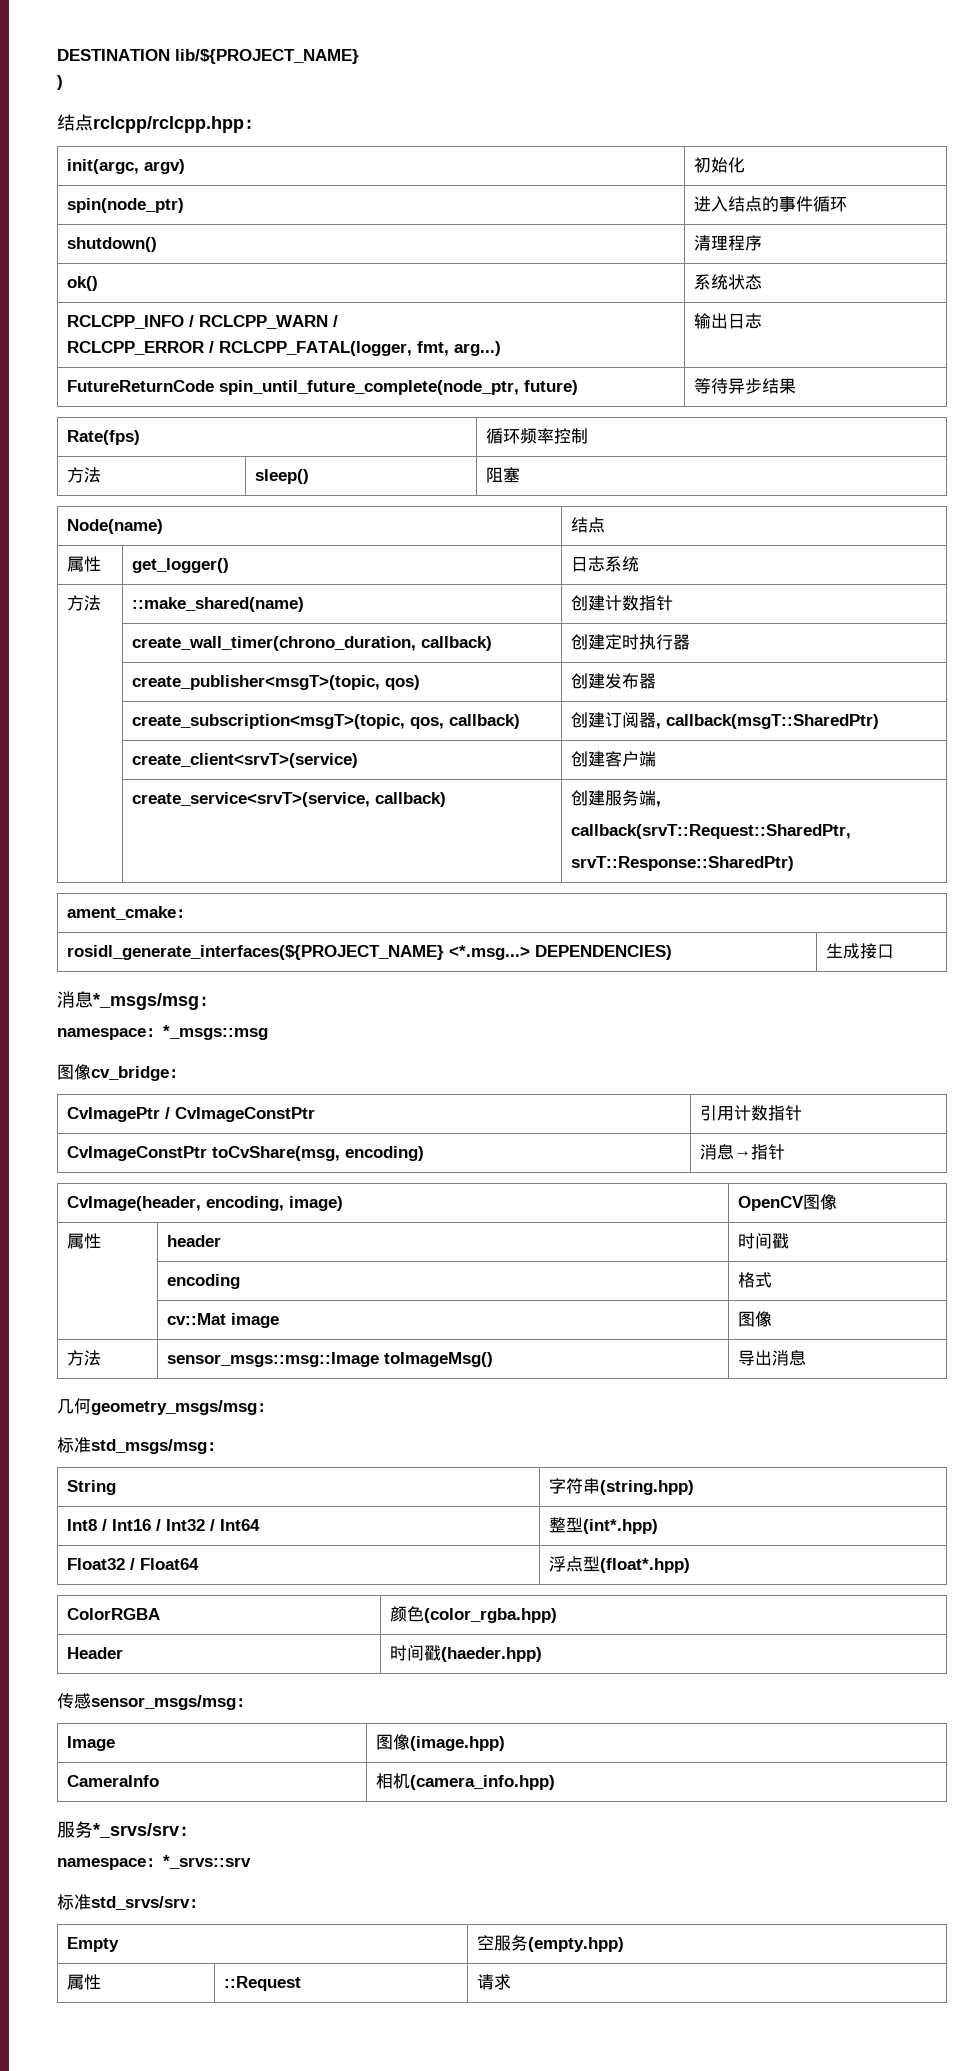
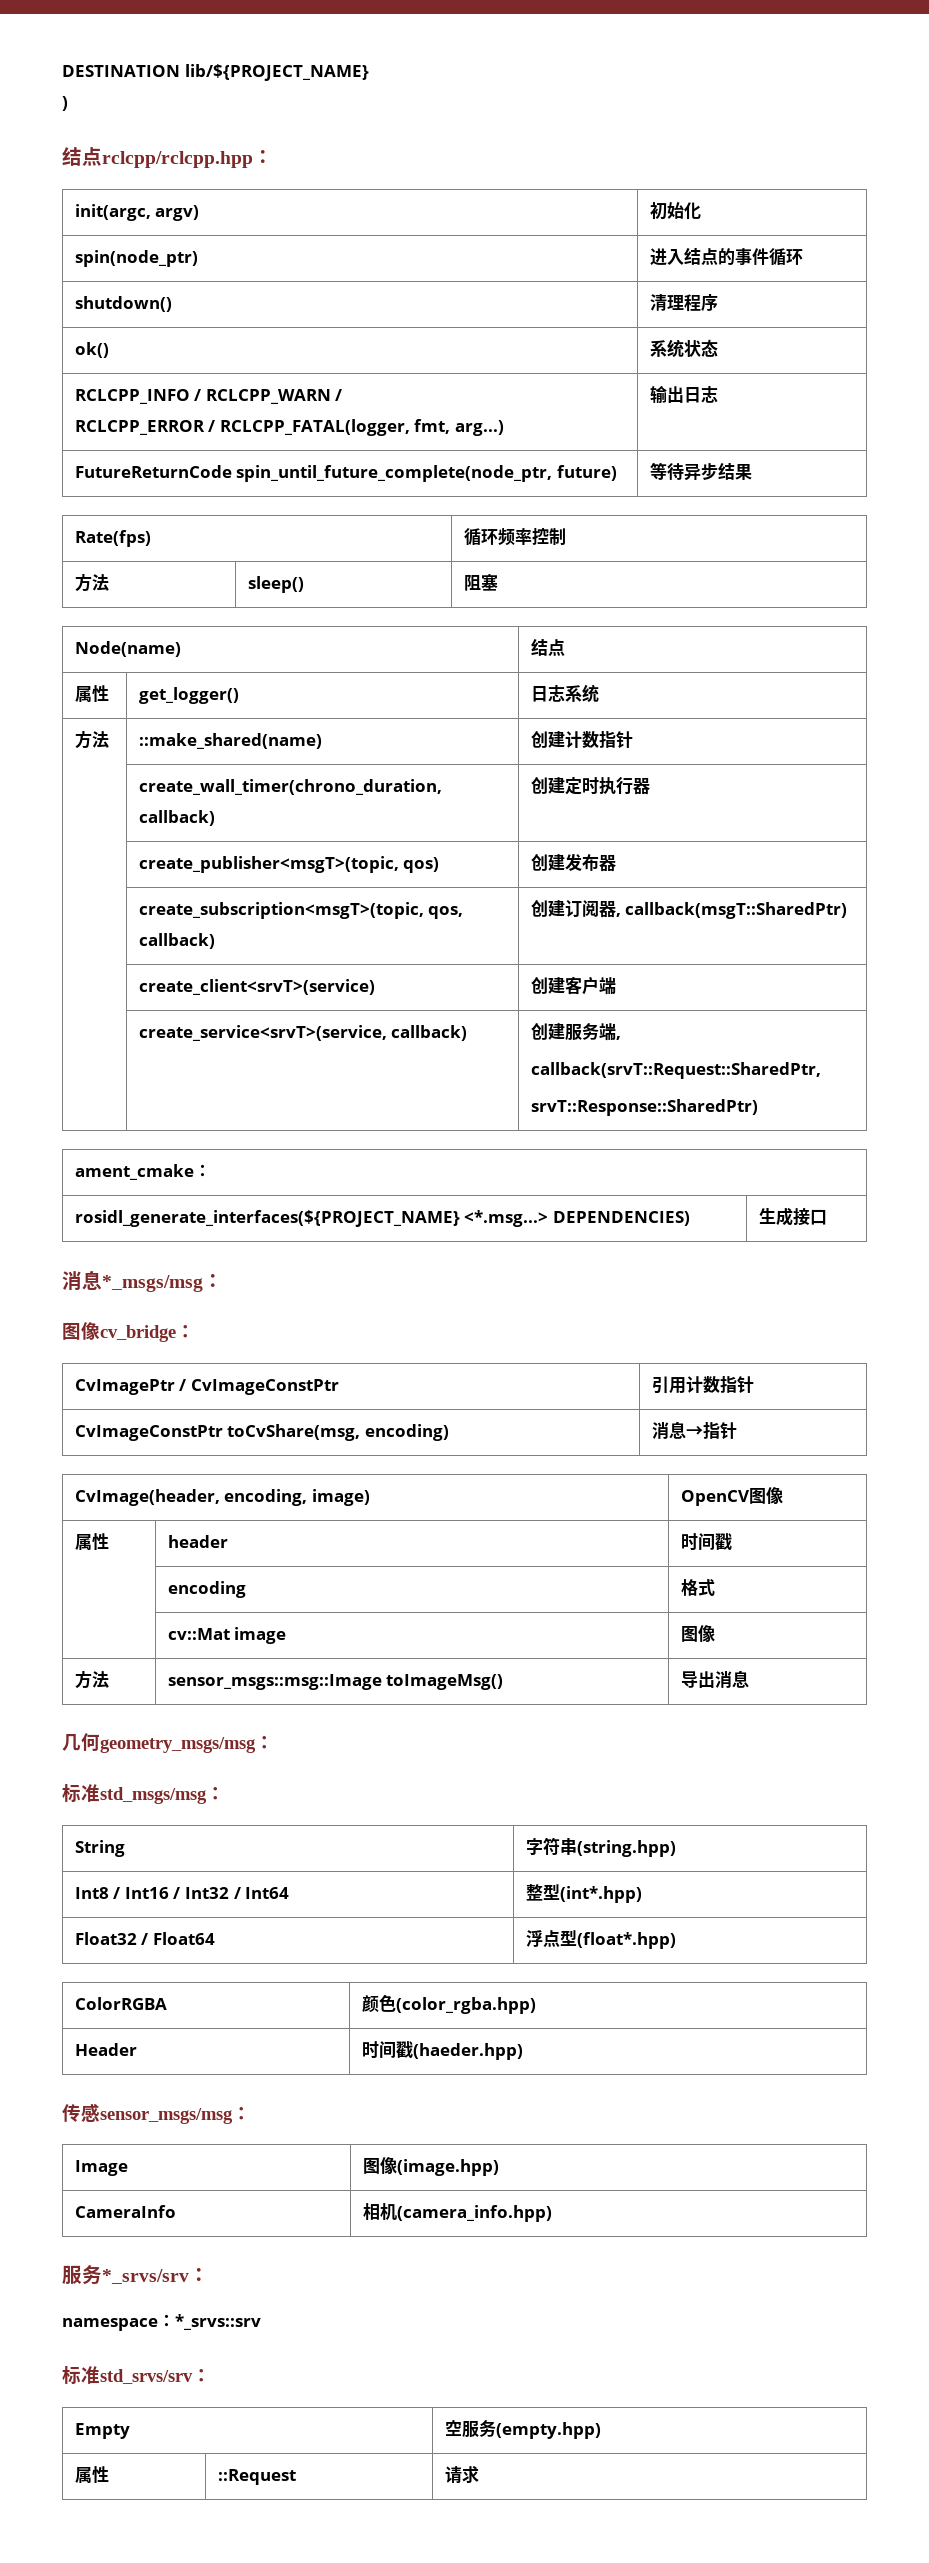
[57,1025,268,1040] // namespace：*_msgs::msg -> (223, 1281) none

